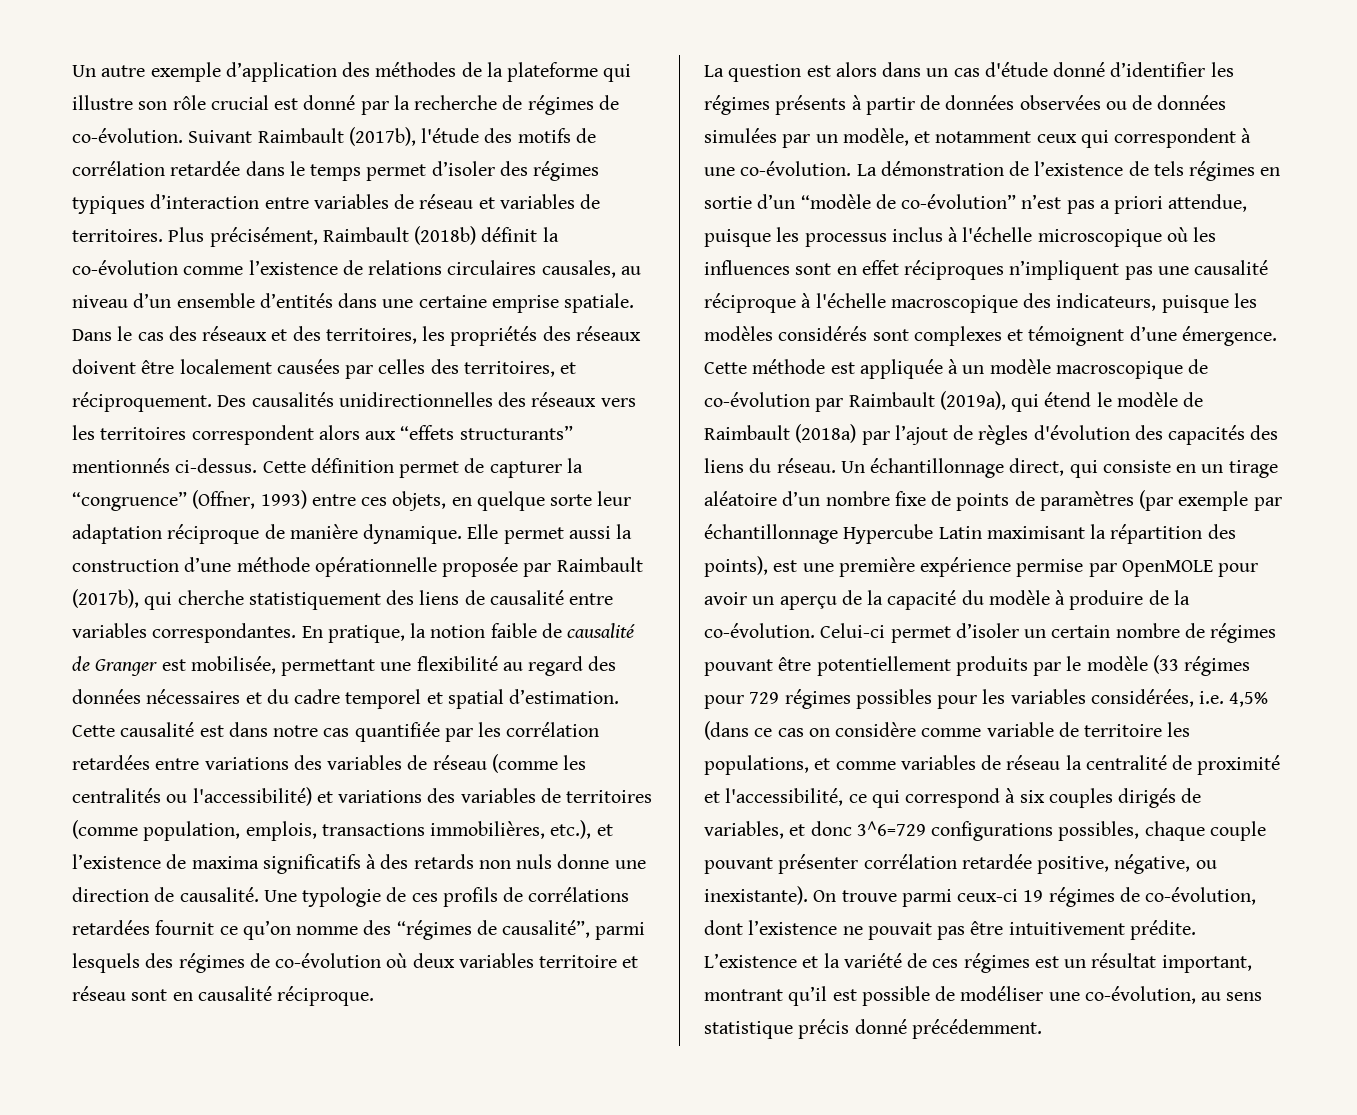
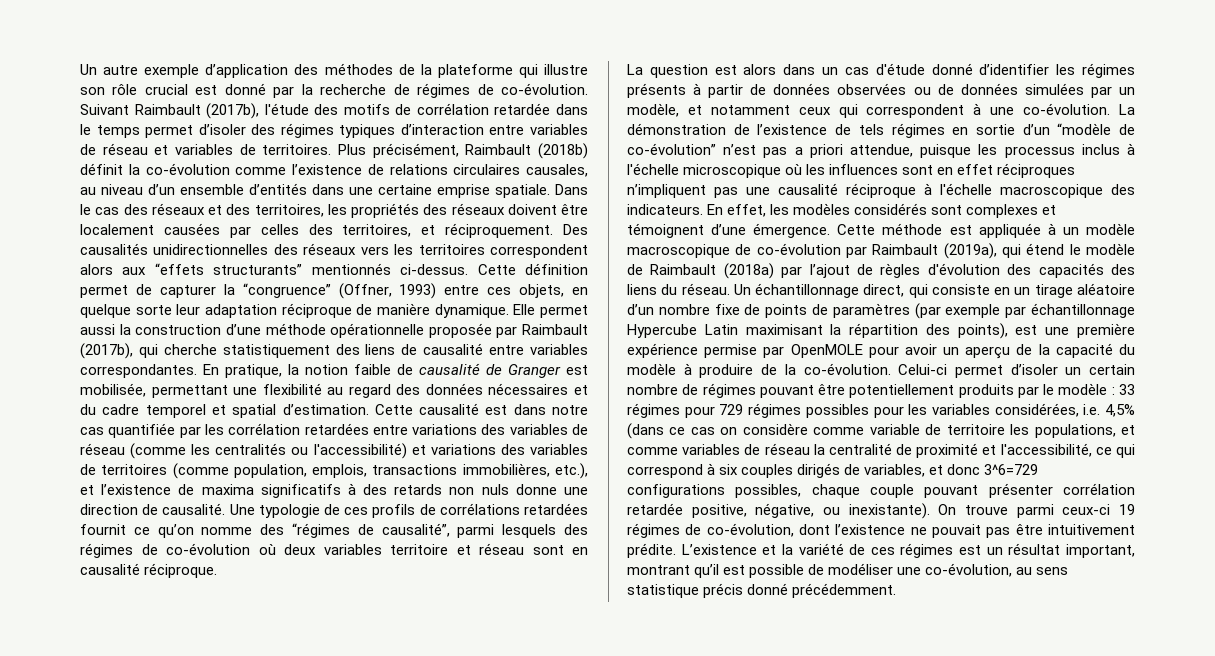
[1056,293,1229,313] indicateurs, puisque -> [627,204,767,217] indicateurs. En effet,
[1152,655,1179,674] (33 -> [1111,384,1135,395] : 33

